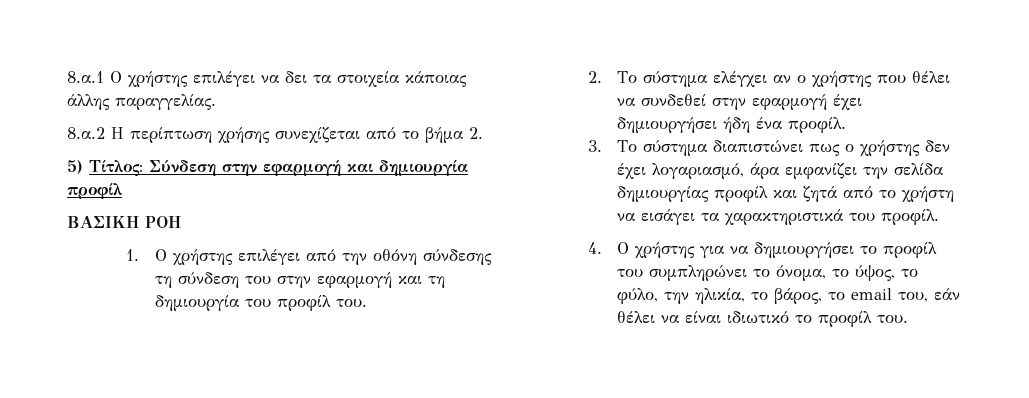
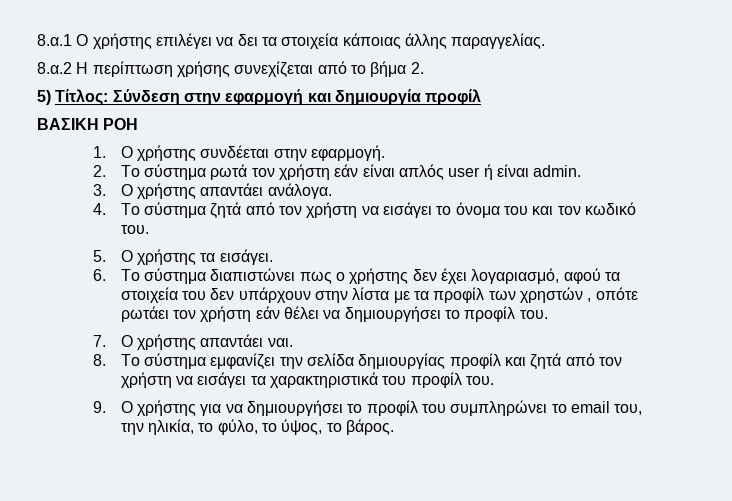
[237,249,492,265] [154,272,445,288] [154,295,367,311] [587,71,950,87] [616,94,862,110] [616,117,846,133] [587,140,602,152] επιλέγει από την οθόνη σύνδεσης τη σύνδεση του στην εφαρμογή και τη δημιουργία του προφίλ του. // 2. Το σύστημα ελέγχει αν ο χρήστης που θέλει να συνδεθεί στην εφαρμογή έχει δημιουργήσει ήδη ένα προφίλ. // 3. -> [200,145,385,161] [92,164,582,180] [92,183,332,199] [92,202,636,219] [120,225,149,234] [92,249,273,265] [92,269,106,281] συνδέεται στην εφαρμογή. // 2. Το σύστημα ρωτά τον χρήστη εάν είναι απλός user ή είναι admin. // 3. Ο χρήστης απαντάει ανάλογα. // 4. Το σύστημα ζητά από τον χρήστη να εισάγει το όνομα του και τον κωδικό του. // 5. Ο χρήστης τα εισάγει. // 6.
[749,163,779,179] άρα -> [563,268,620,284] [120,287,638,303] [120,306,548,322] [92,334,293,350] [92,353,206,369] αφού τα στοιχεία του δεν υπάρχουν στην λίστα με τα προφίλ των χρηστών , οπότε ρωτάει τον χρήστη εάν θέλει να δημιουργήσει το προφίλ του. // 7. Ο χρήστης απαντάει ναι. // 8. Το σύστημα
[878,190,896,198] το -> [598,357,622,366] τον
[880,209,939,225] [587,242,602,254] προφίλ. // 4. -> [410,372,494,388] [92,401,106,413] προφίλ του. // 9.
[775,265,918,281] [616,288,960,304] [616,311,908,327] όνομα, το ύψος, το φύλο, την ηλικία, το βάρος, το email του, εάν θέλει να είναι ιδιωτικό το προφίλ του. -> [570,401,643,415] [120,419,394,435] email του, την ηλικία, το φύλο, το ύψος, το βάρος.

